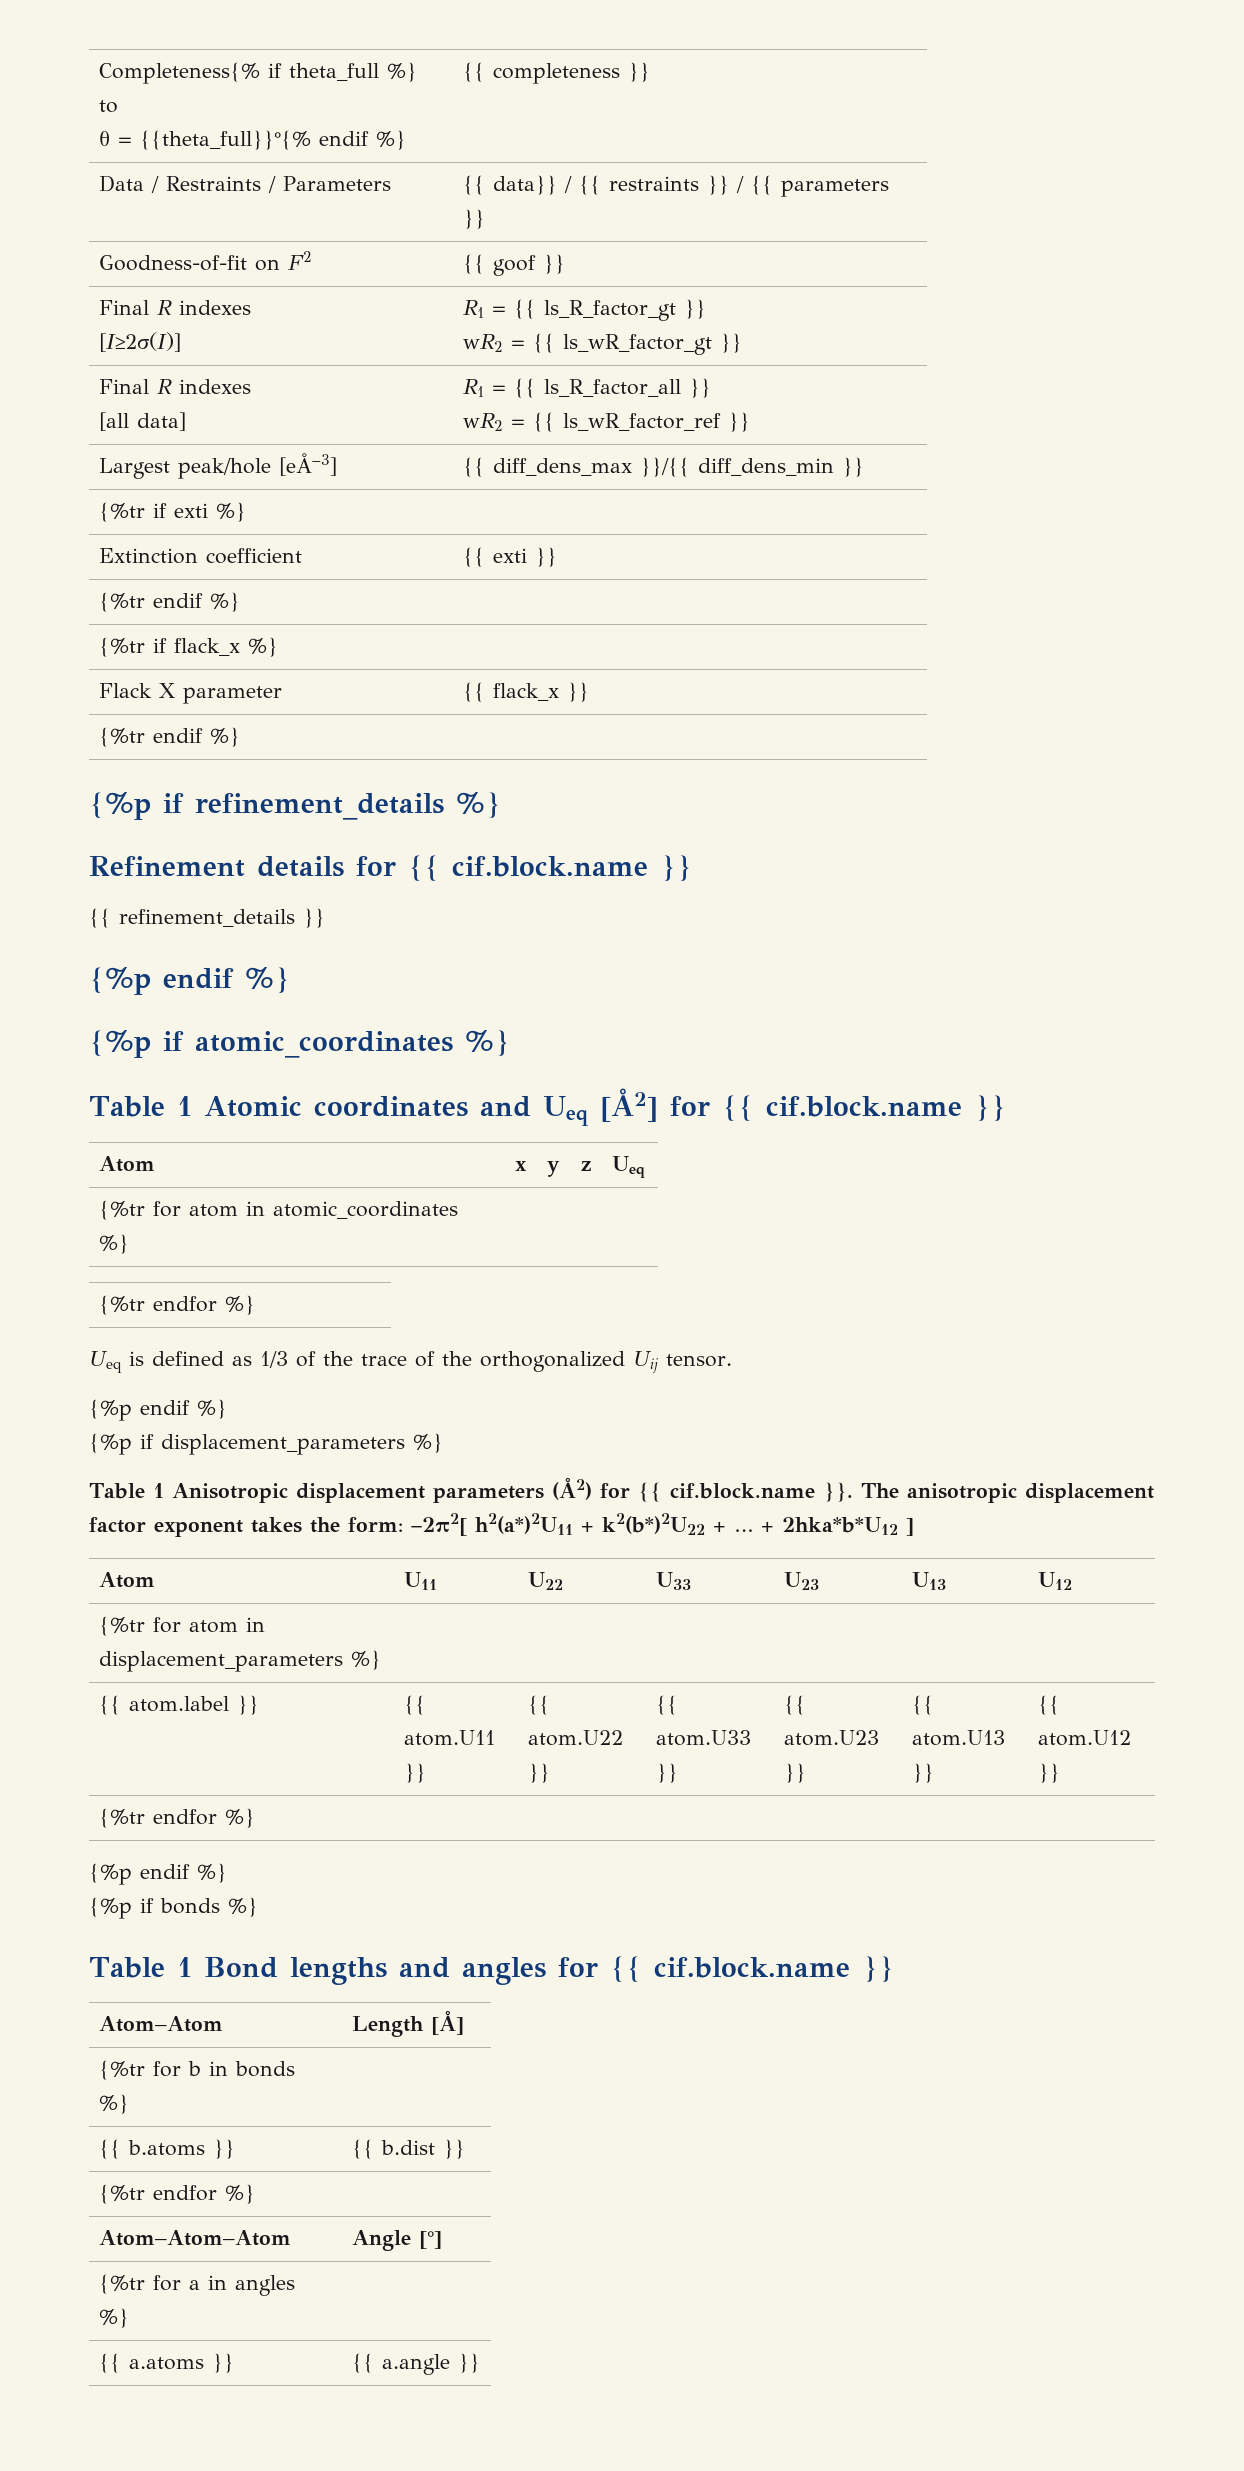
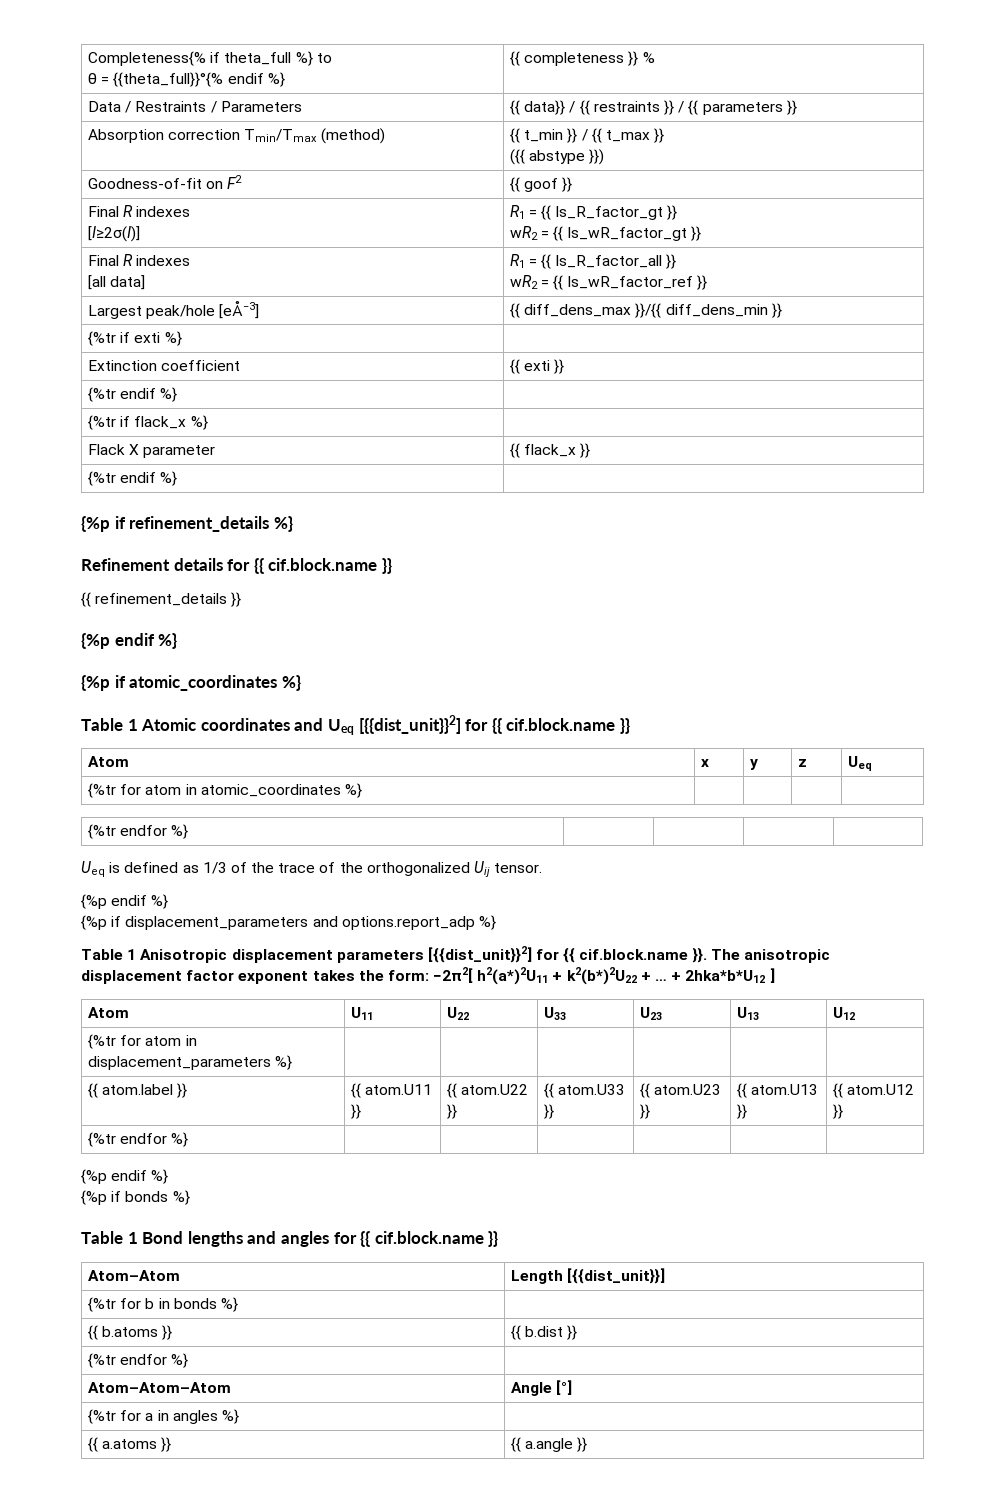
(651, 72) none -> [642,52,655,63] %
(486, 219) none -> [88,128,385,144] [510,128,665,143] [510,149,605,165] // Absorption correction Tmin/Tmax (method) | {{ t_min }} / {{ t_max }} // ({{ abstype }})
[599,1088,658,1122] [Å2] -> [358,715,461,734] [{{dist_unit}}2]
(405, 1444) none -> [312,916,475,930] and options.report_adp
[551,1477,592,1500] (Å2) -> [427,946,532,963] [{{dist_unit}}2]
[431,2010,465,2035] [Å] -> [567,1268,666,1284] [{{dist_unit}}]

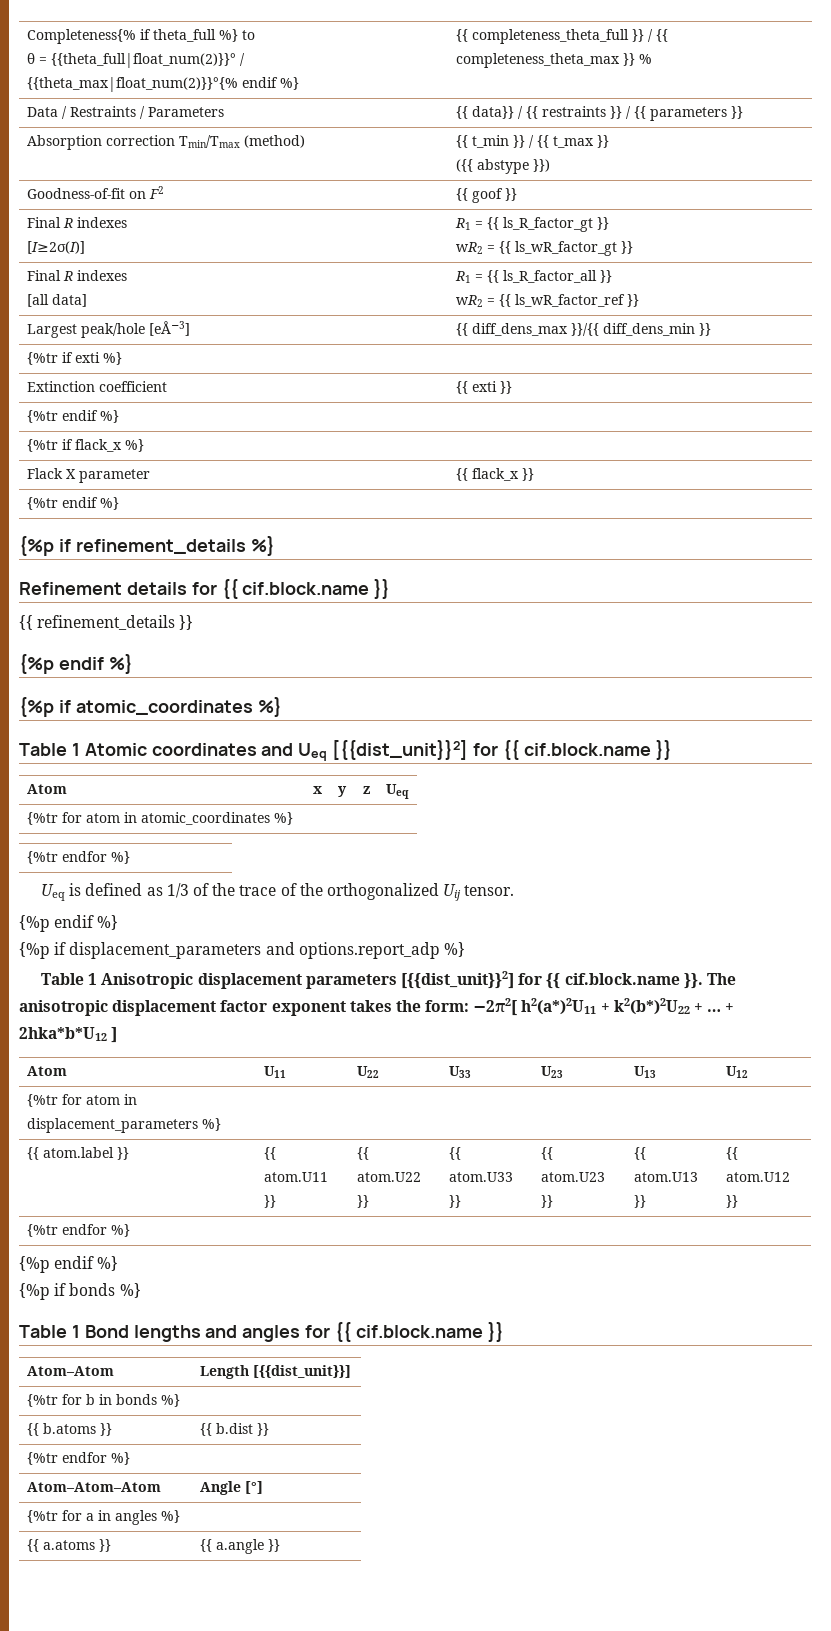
[113,72,224,87] {{theta_full}}°{% -> [50,53,245,68] [26,77,238,92] {{theta_full|float_num(2)}}° / {{theta_max|float_num(2)}}°{%
[524,52,625,66] completeness -> [471,29,668,44] [455,53,620,68] completeness_theta_full }} / {{ completeness_theta_max

